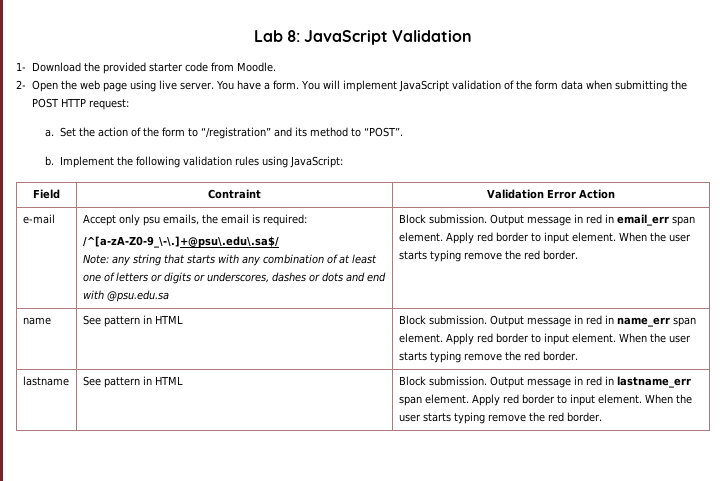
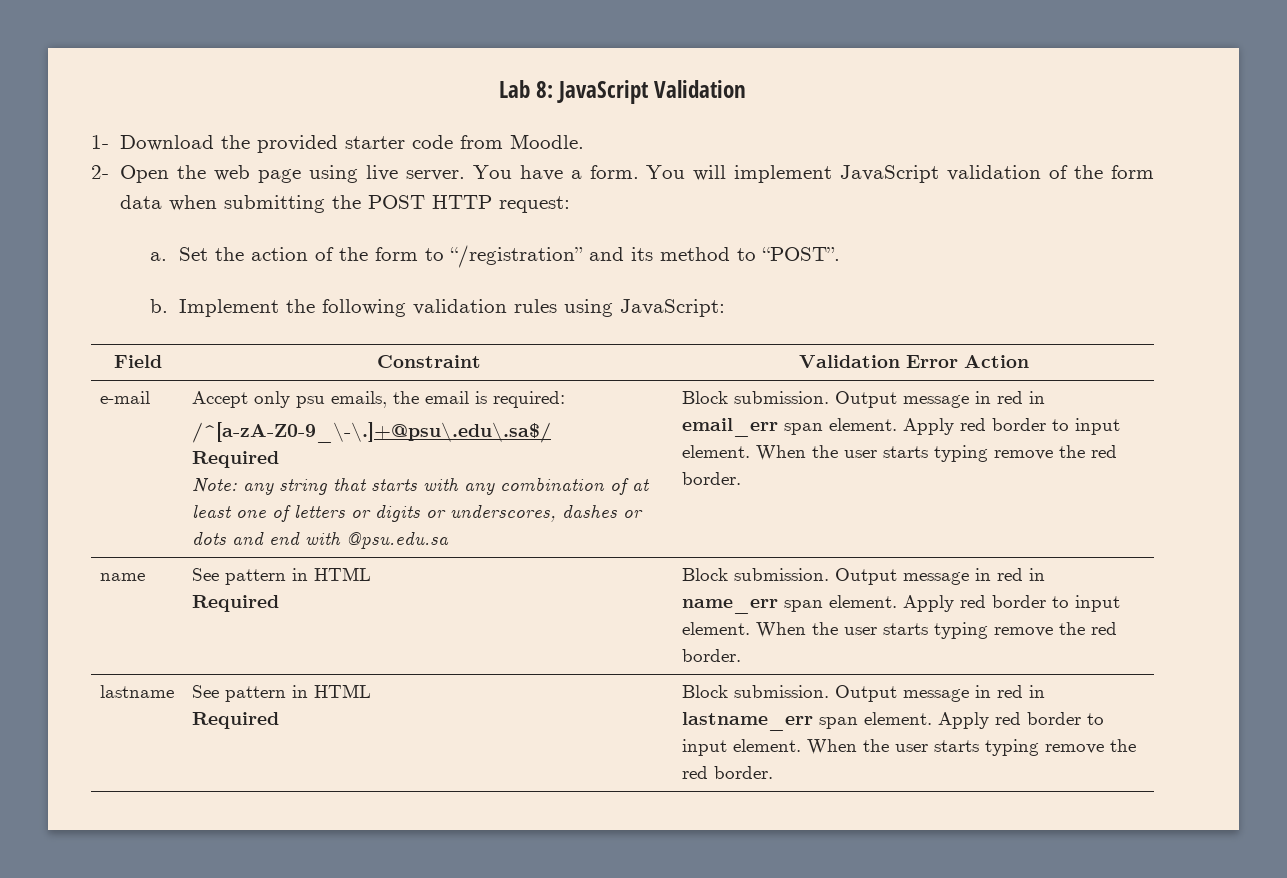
[208,189,261,199] Contraint -> [376,355,481,368] Constraint
(279, 242) none -> [191,451,279,468] // Required
(183, 319) none -> [191,595,279,612] // Required
(183, 380) none -> [191,712,279,729] // Required

